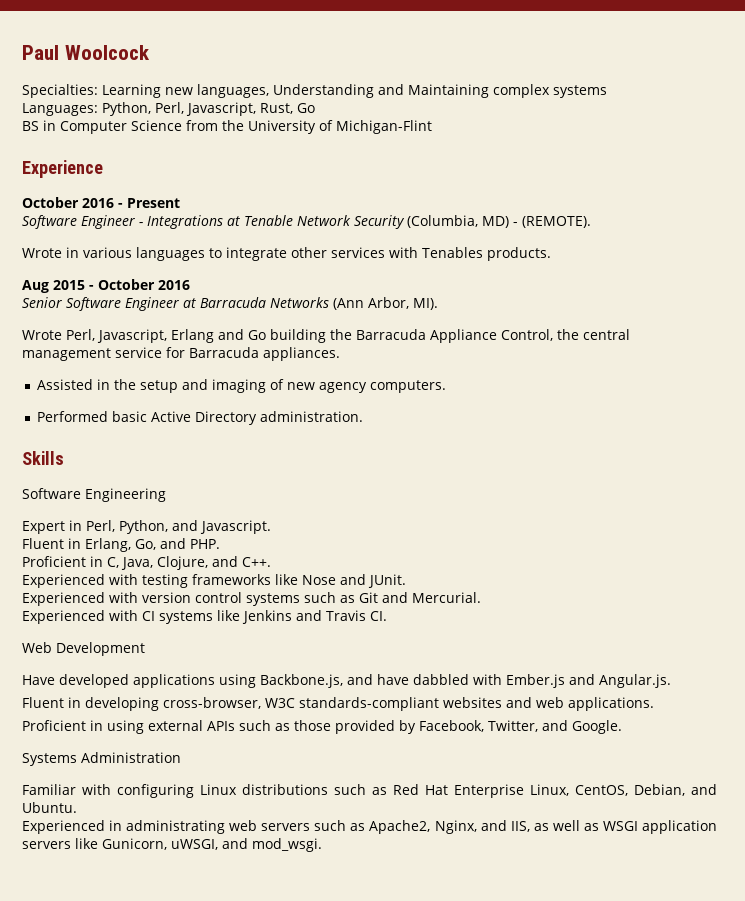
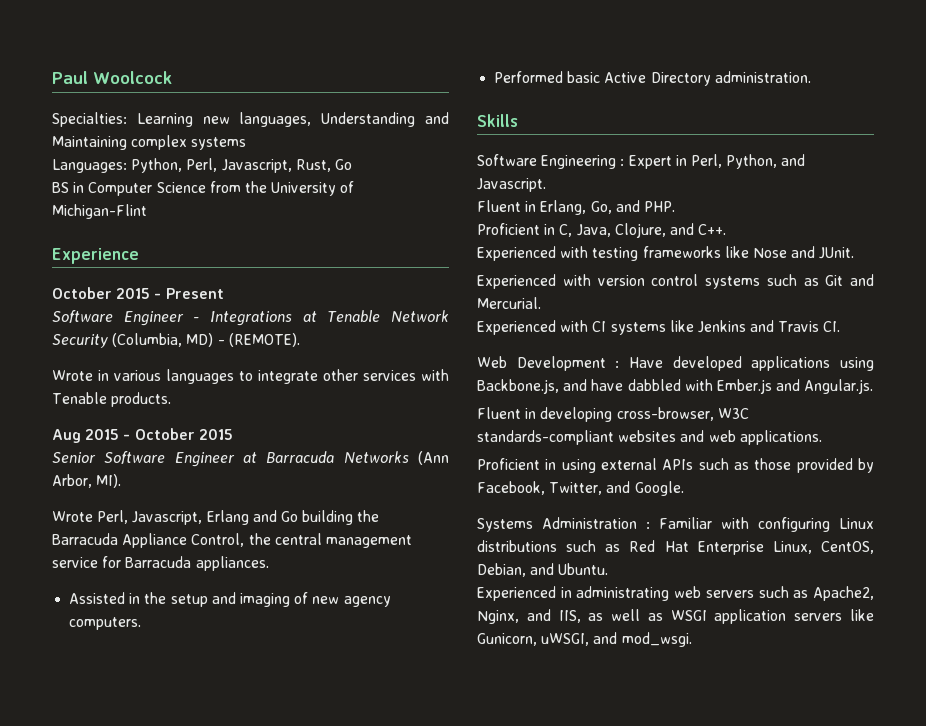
[82,198,114,208] 2016 -> [116,288,151,299] 2015
[422,247,483,258] Tenables -> [52,392,107,404] Tenable
[158,280,190,290] 2016 -> [198,429,233,440] 2015
(166, 495) // -> [620,159,625,166] :
(145, 649) // -> [615,361,620,368] :
(181, 757) // -> [646,522,650,529] :

